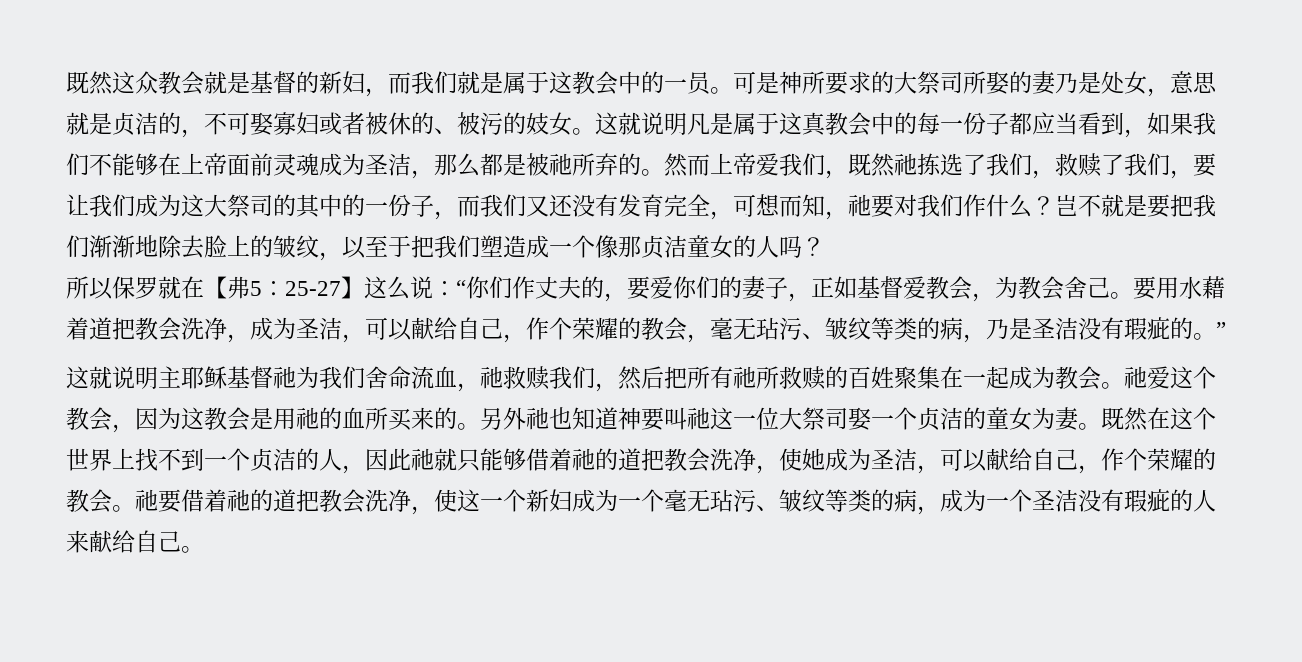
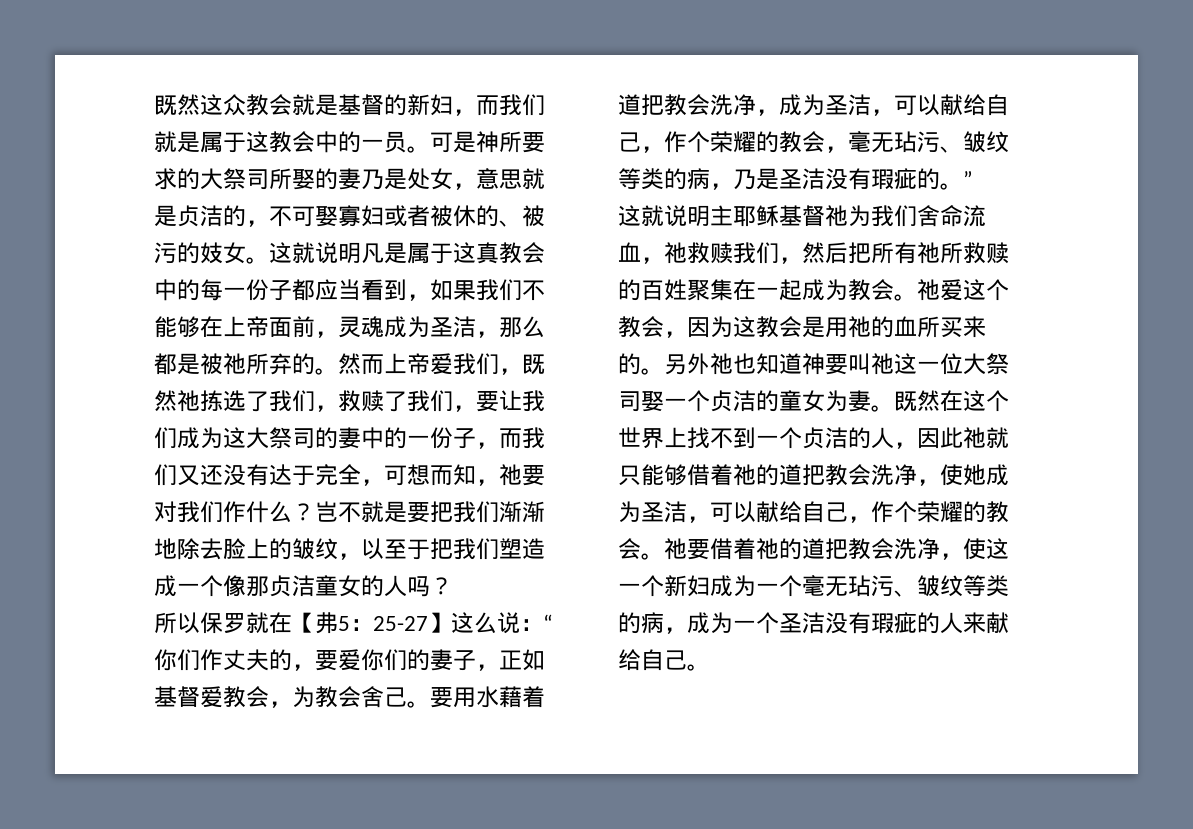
(273, 164) none -> [315,331,338,338] ，
[296,194,320,218] 其 -> [338,427,361,449] 妻
[618,194,664,217] 发育 -> [269,464,315,486] 达于

